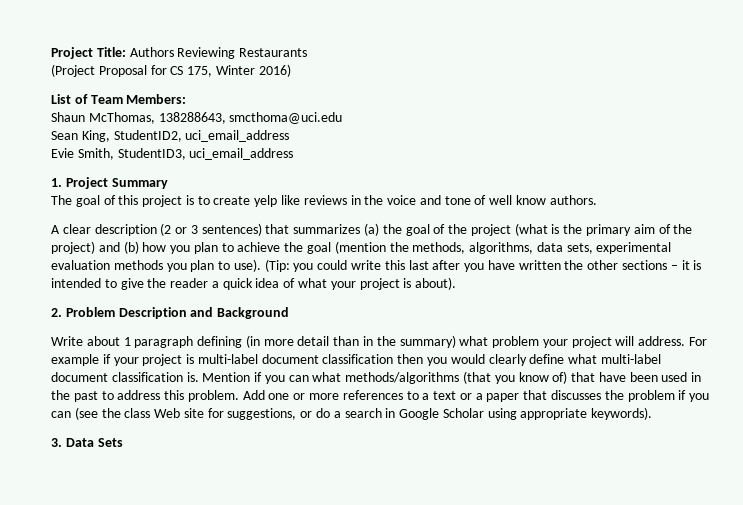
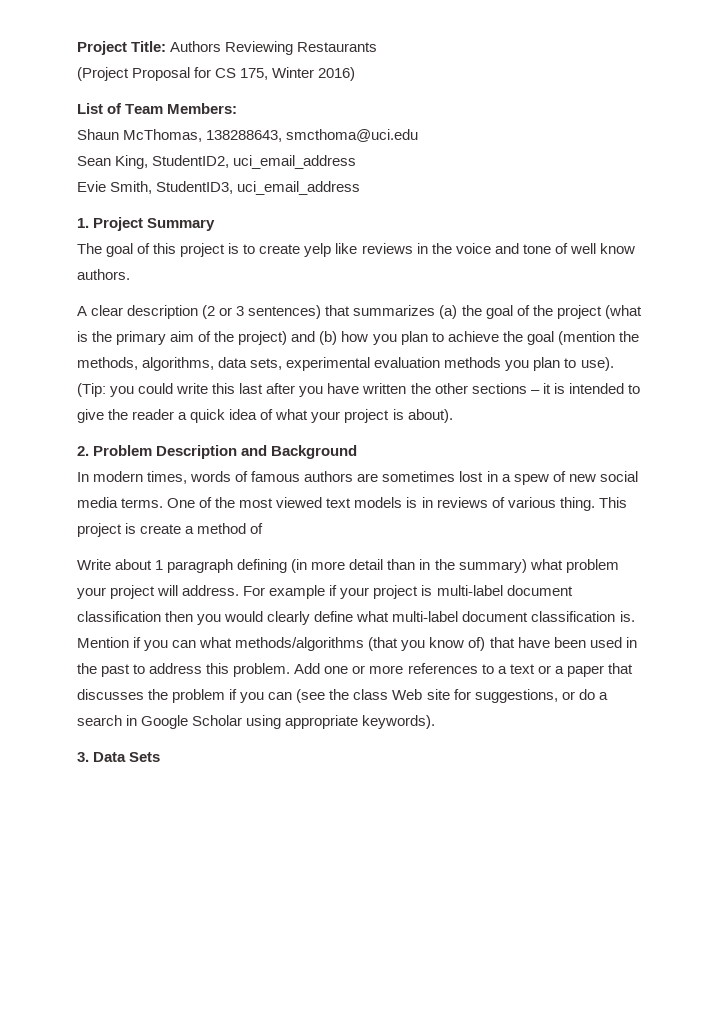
(290, 313) none -> [77,471,638,485] [77,497,627,511] [77,523,264,537] // In modern times, words of famous authors are sometimes lost in a spew of new social media terms. One of the most viewed text models is in reviews of various thing. This project is create a method of

